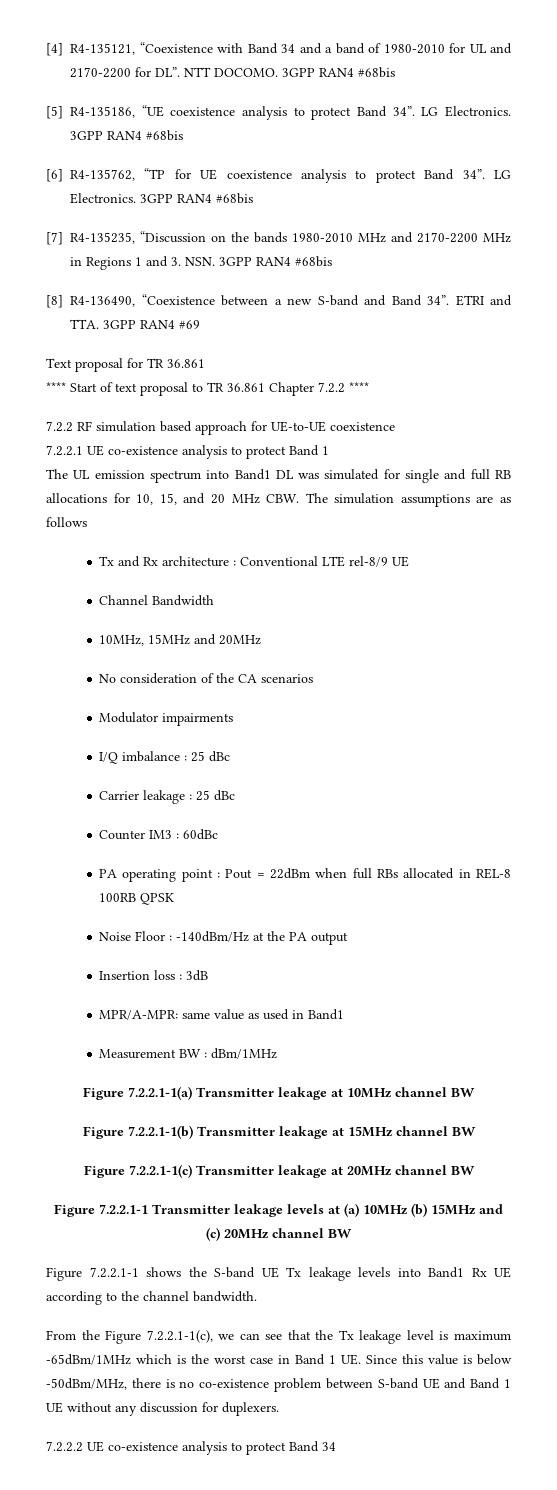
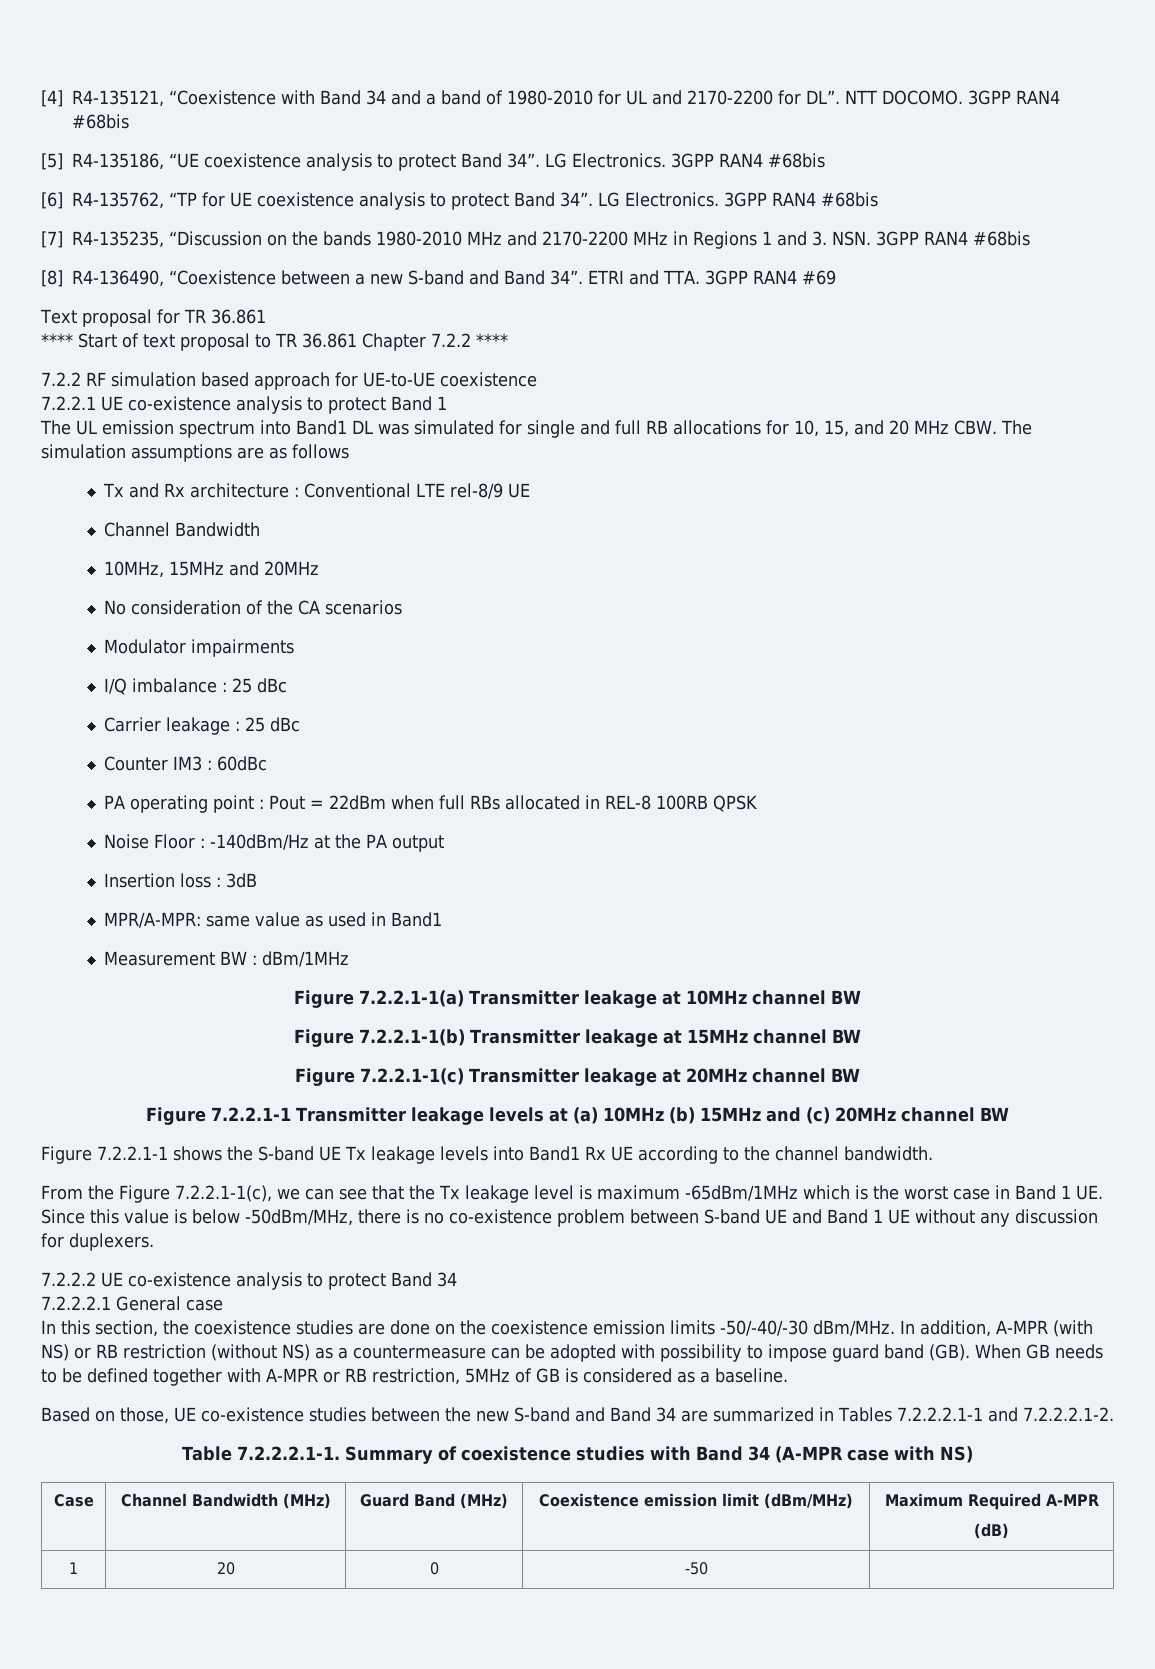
(336, 1446) none -> [41,1296,223,1311] [41,1320,1093,1337] [41,1344,1103,1362] [41,1368,788,1386] [41,1407,1114,1424] [181,1446,974,1464] [53,1494,94,1507] [120,1493,331,1509] [360,1493,508,1509] [539,1493,853,1509] [884,1493,1099,1510] [974,1523,1009,1539] [69,1562,78,1574] [216,1562,235,1575] [429,1562,439,1575] [684,1562,708,1575] // 7.2.2.2.1 General case // In this section, the coexistence studies are done on the coexistence emission limits -50/-40/-30 dBm/MHz. In addition, A-MPR (with NS) or RB restriction (without NS) as a countermeasure can be adopted with possibility to impose guard band (GB). When GB needs to be defined together with A-MPR or RB restriction, 5MHz of GB is considered as a baseline. // Based on those, UE co-existence studies between the new S-band and Band 34 are summarized in Tables 7.2.2.2.1-1 and 7.2.2.2.1-2. // Table 7.2.2.2.1-1. Summary of coexistence studies with Band 34 (A-MPR case with NS) // Case | Channel Bandwidth (MHz) | Guard Band (MHz) | Coexistence emission limit (dBm/MHz) | Maximum Required A-MPR // (dB) // 1 | 20 | 0 | -50 |

